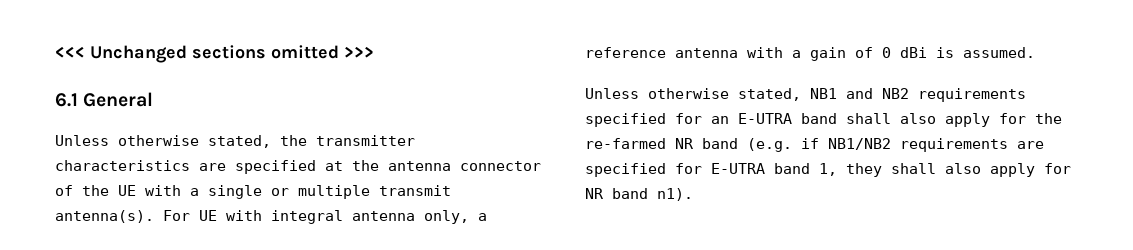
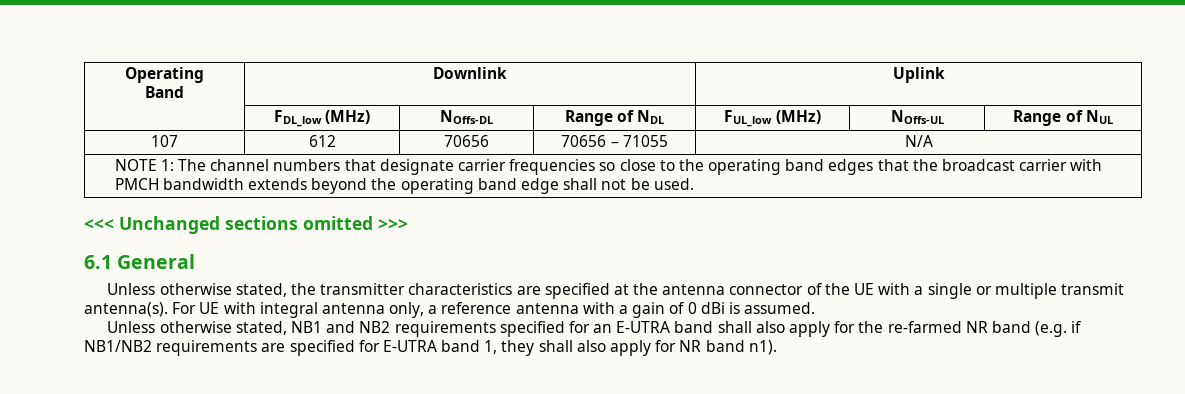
(55, 52) none -> [125,67,204,83] [145,86,184,98] [433,67,507,79] [892,67,945,83] [273,110,371,127] [440,110,493,124] [564,110,665,126] [724,110,821,127] [890,110,944,124] [1013,110,1113,126] [151,135,178,147] [308,135,336,147] [444,135,489,147] [561,135,668,147] [904,135,933,147] [114,159,1103,175] [114,178,694,194] Operating // Band | Downlink | Uplink // | FDL_low (MHz) | NOffs-DL | Range of NDL | FUL_low (MHz) | NOffs-UL | Range of NUL // 107 | 612 | 70656 | 70656 – 71055 | N/A // NOTE 1: The channel numbers that designate carrier frequencies so close to the operating band edges that the broadcast carrier with PMCH bandwidth extends beyond the operating band edge shall not be used. //

